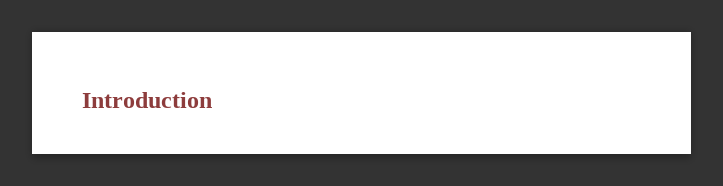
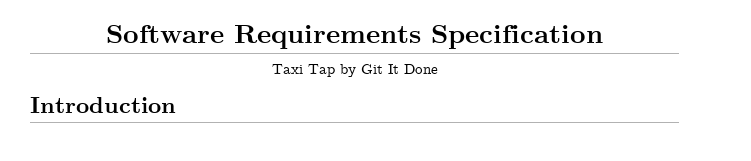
(82, 100) none -> [106,25,603,49] [271,64,438,77] Software Requirements Specification // Taxi Tap by Git It Done //

